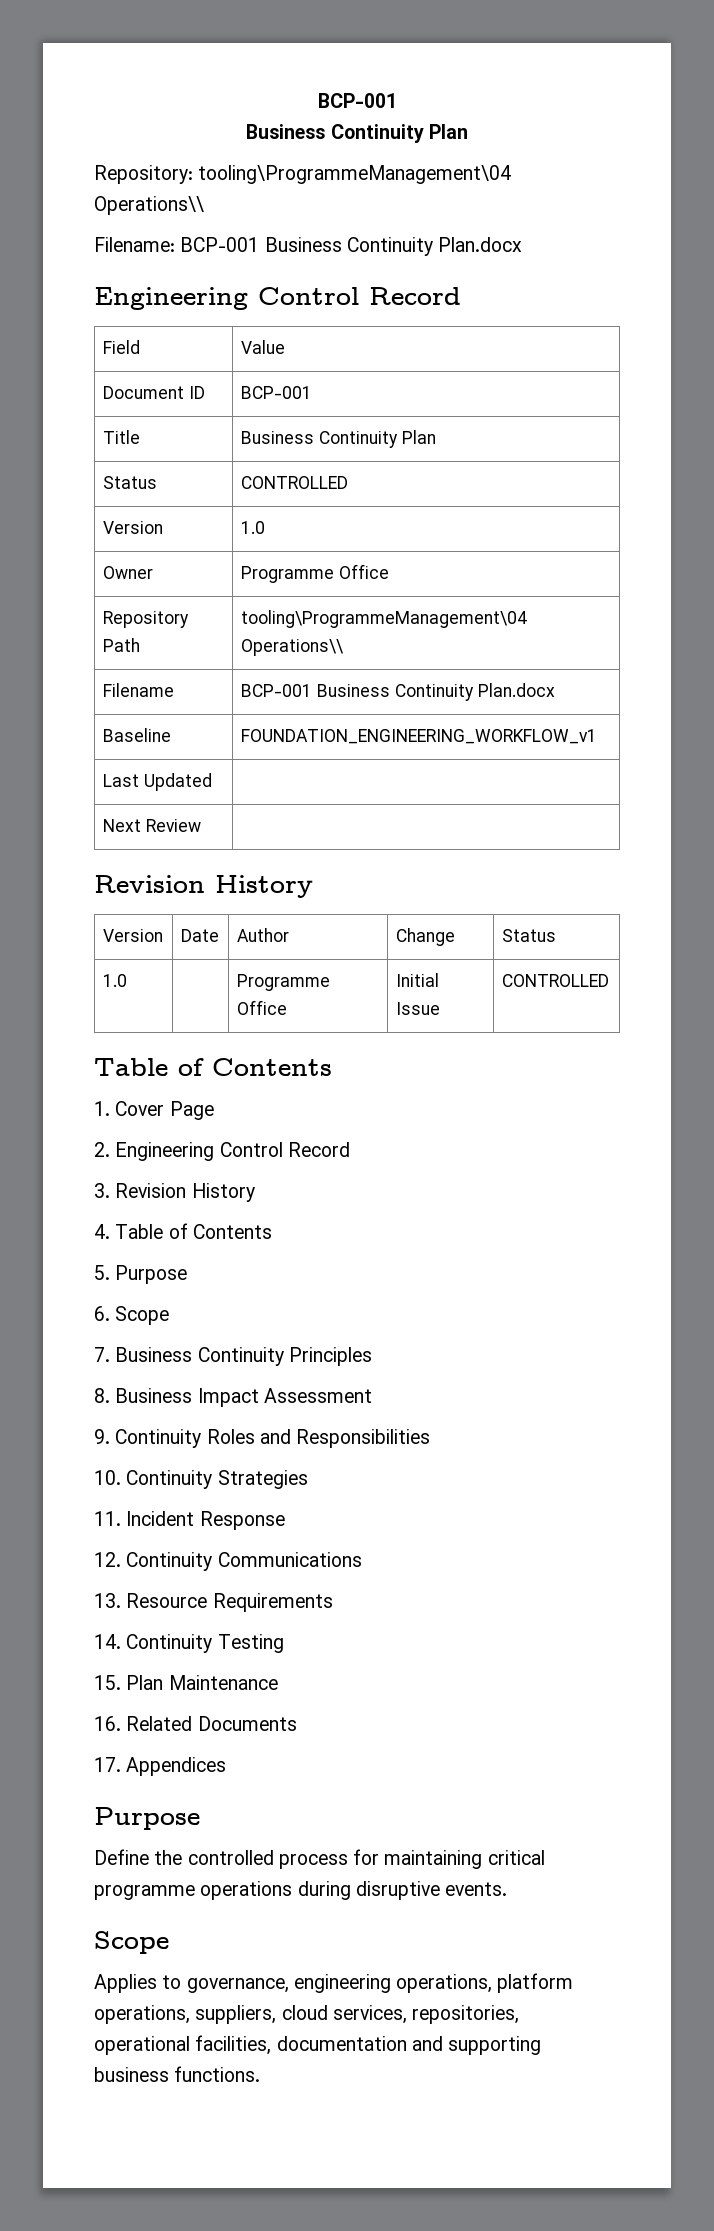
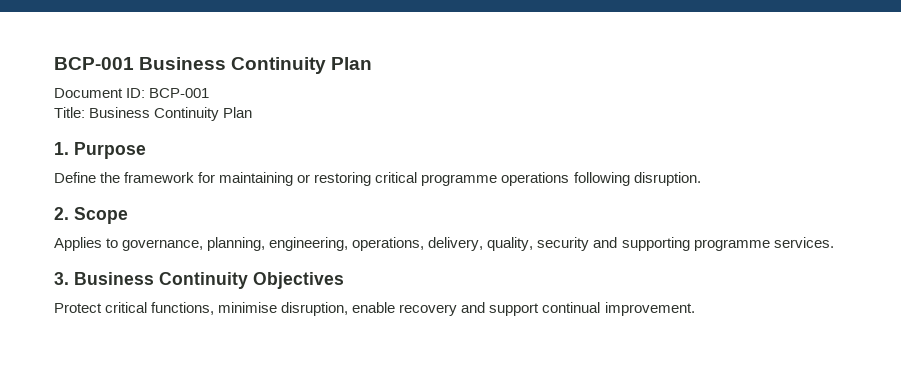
[317,93,397,108] [246,124,468,143] [94,165,512,184] [94,196,204,215] [94,237,523,256] [94,287,461,310] [102,340,140,354] [240,340,285,354] [102,386,205,399] [240,386,312,399] [102,430,140,444] [240,430,436,448] [102,476,157,489] [240,476,348,489] [102,521,163,534] [240,521,265,534] [102,566,153,579] [240,564,389,583] [102,611,189,628] [102,638,140,652] [240,610,527,628] [240,639,344,656] [102,683,174,697] [240,683,555,701] [102,728,171,742] [240,729,597,744] [102,773,212,791] [102,819,201,832] [94,875,313,898] [102,929,163,942] [180,929,219,942] [236,928,289,942] [395,928,455,946] [501,929,556,942] [102,974,127,987] [236,974,330,991] [236,1000,287,1015] [395,973,439,987] [395,1002,440,1015] [501,974,609,987] [94,1058,332,1076] [94,1101,214,1120] [94,1142,350,1161] [94,1183,255,1202] [94,1223,272,1239] [94,1265,188,1284] [94,1306,170,1325] [94,1347,372,1366] [94,1388,372,1407] [94,1429,431,1448] [94,1470,308,1489] [94,1511,285,1530] [94,1552,362,1571] [94,1593,333,1612] [94,1634,284,1653] [94,1675,278,1690] [94,1716,297,1731] [94,1757,227,1776] [94,1807,200,1830] [94,1849,545,1869] [94,1881,508,1900] [94,1931,169,1954] [94,1973,574,1993] [94,2005,520,2024] [94,2035,542,2055] [94,2066,261,2082] BCP-001 // Business Continuity Plan // Repository: tooling\ProgrammeManagement\04 Operations\\ // Filename: BCP-001 Business Continuity Plan.docx // Engineering Control Record // Field | Value // Document ID | BCP-001 // Title | Business Continuity Plan // Status | CONTROLLED // Version | 1.0 // Owner | Programme Office // Repository Path | tooling\ProgrammeManagement\04 Operations\\ // Filename | BCP-001 Business Continuity Plan.docx // Baseline | FOUNDATION_ENGINEERING_WORKFLOW_v1 // Last Updated | // Next Review | // Revision History // Version | Date | Author | Change | Status // 1.0 | | Programme Office | Initial Issue | CONTROLLED // Table of Contents // 1. Cover Page // 2. Engineering Control Record // 3. Revision History // 4. Table of Contents // 5. Purpose // 6. Scope // 7. Business Continuity Principles // 8. Business Impact Assessment // 9. Continuity Roles and Responsibilities // 10. Continuity Strategies // 11. Incident Response // 12. Continuity Communications // 13. Resource Requirements // 14. Continuity Testing // 15. Plan Maintenance // 16. Related Documents // 17. Appendices // Purpose // Define the controlled process for maintaining critical programme operations during disruptive events. // Scope // Applies to governance, engineering operations, platform operations, suppliers, cloud services, repositories, operational facilities, documentation and supporting business functions. -> [54,57,373,74] [54,88,210,98] [54,107,253,121] [54,142,146,159] [54,172,701,186] [54,207,128,224] [54,237,834,251] [54,272,344,289] [54,302,695,316] BCP-001 Business Continuity Plan // Document ID: BCP-001 // Title: Business Continuity Plan // 1. Purpose // Define the framework for maintaining or restoring critical programme operations following disruption. // 2. Scope // Applies to governance, planning, engineering, operations, delivery, quality, security and supporting programme services. // 3. Business Continuity Objectives // Protect critical functions, minimise disruption, enable recovery and support continual improvement.

